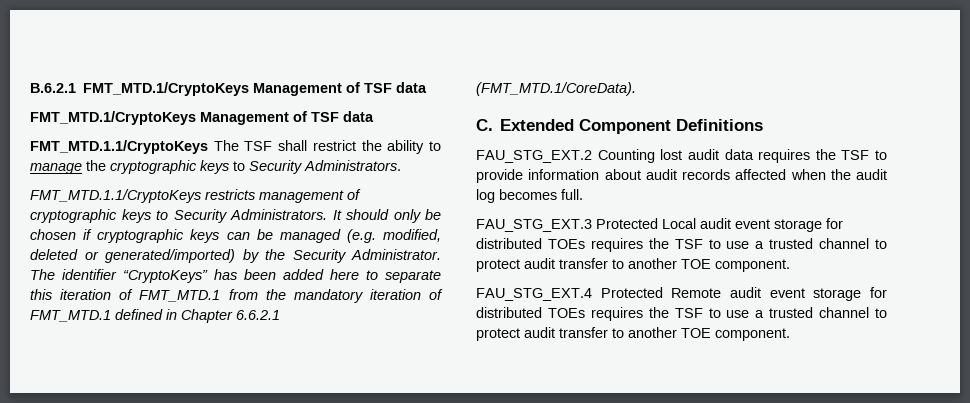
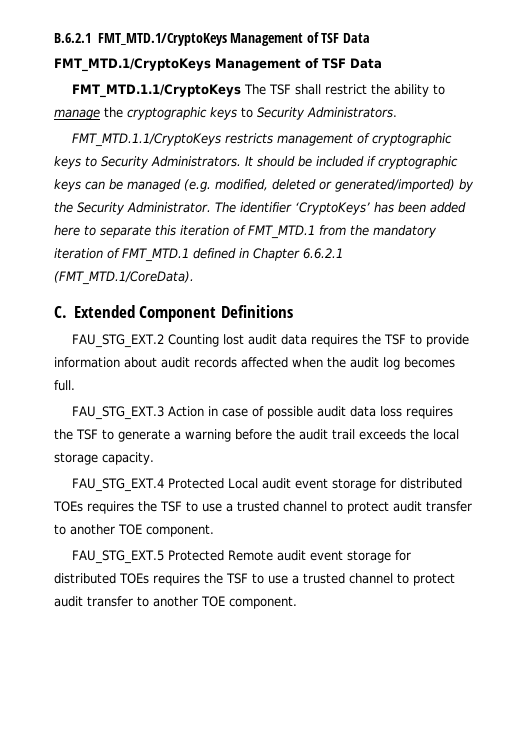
[396,82,428,93] [30,111,374,125] data // FMT_MTD.1/CryptoKeys Management of TSF data -> [343,33,371,43] [54,58,382,72] Data // FMT_MTD.1/CryptoKeys Management of TSF Data
[393,209,441,223] [30,229,76,240] only be chosen -> [298,156,364,167] be included
[123,270,208,283] “CryptoKeys” -> [294,202,370,215] ‘CryptoKeys’
(592, 225) none -> [168,406,454,419] [54,429,459,442] [54,452,154,465] [72,478,165,492] Action in case of possible audit data loss requires the TSF to generate a warning before the audit trail exceeds the local storage capacity. // FAU_STG_EXT.4
[476,288,592,301] FAU_STG_EXT.4 -> [72,550,165,564] FAU_STG_EXT.5

